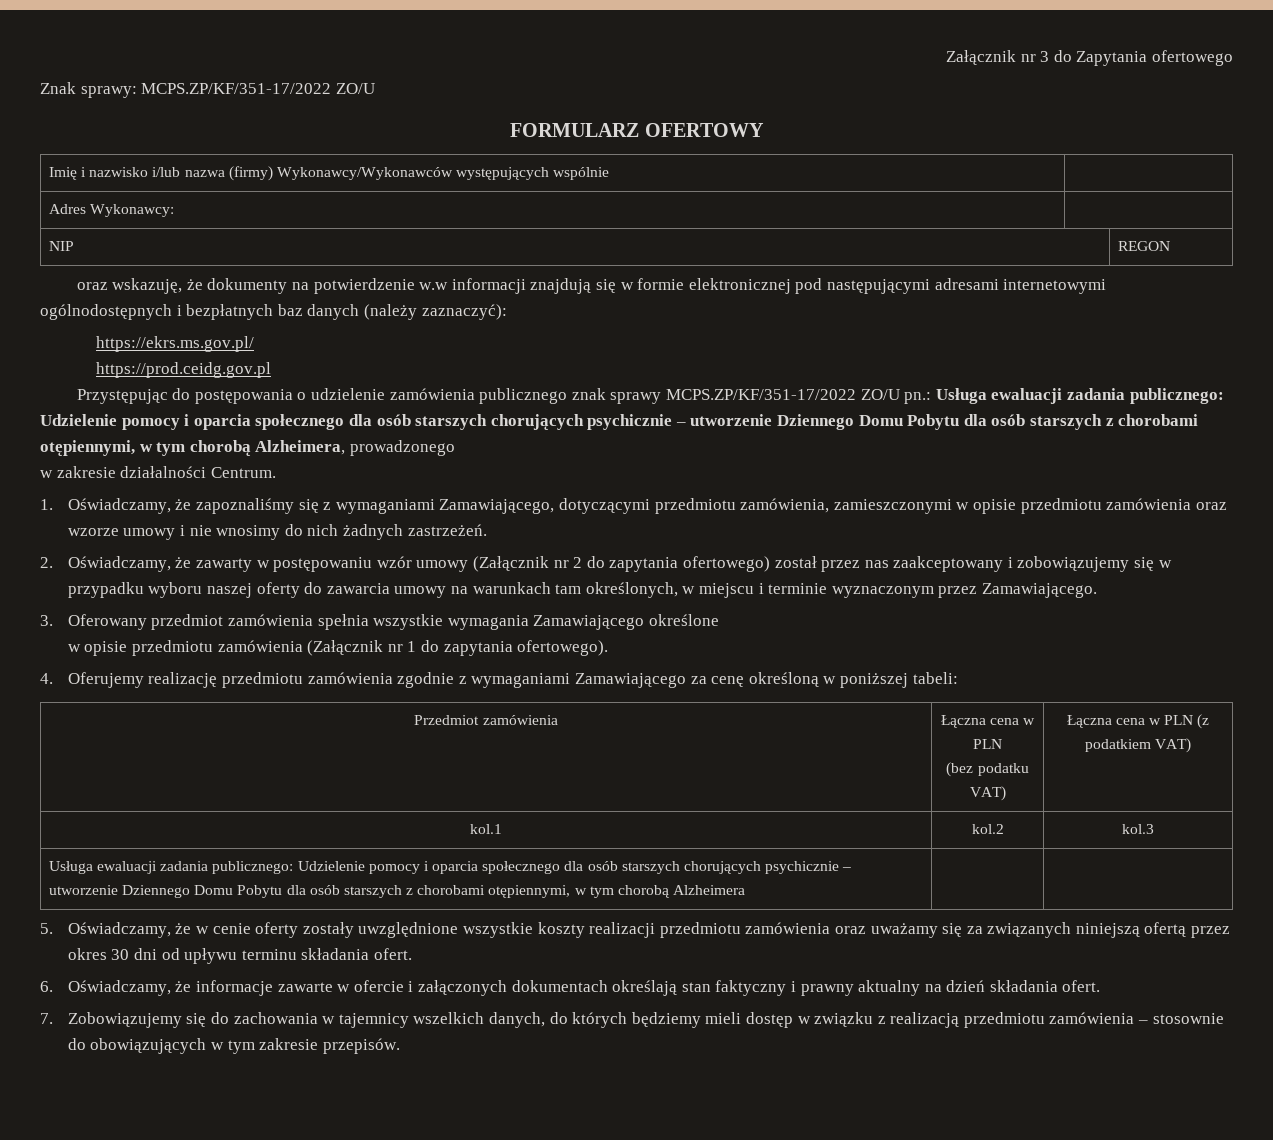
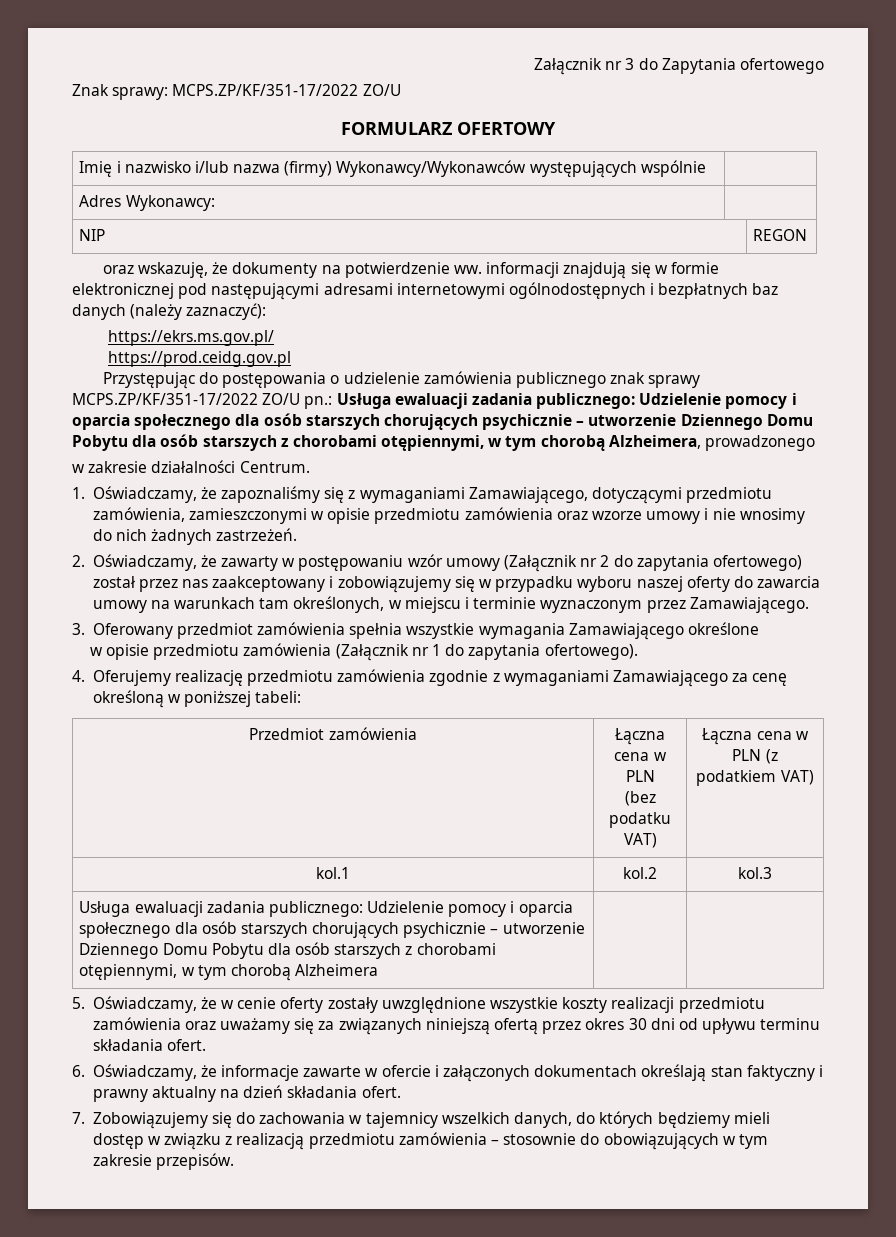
[419,282,449,290] w.w -> [453,265,482,274] ww.

